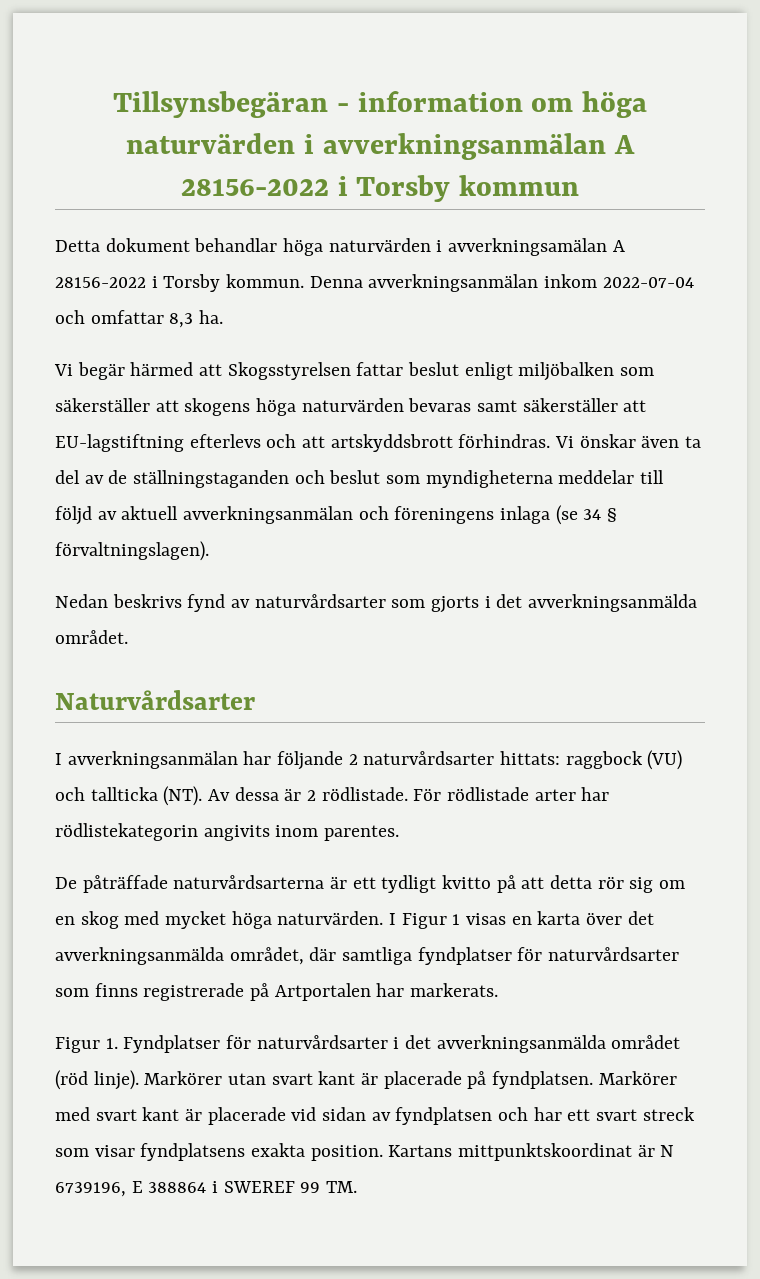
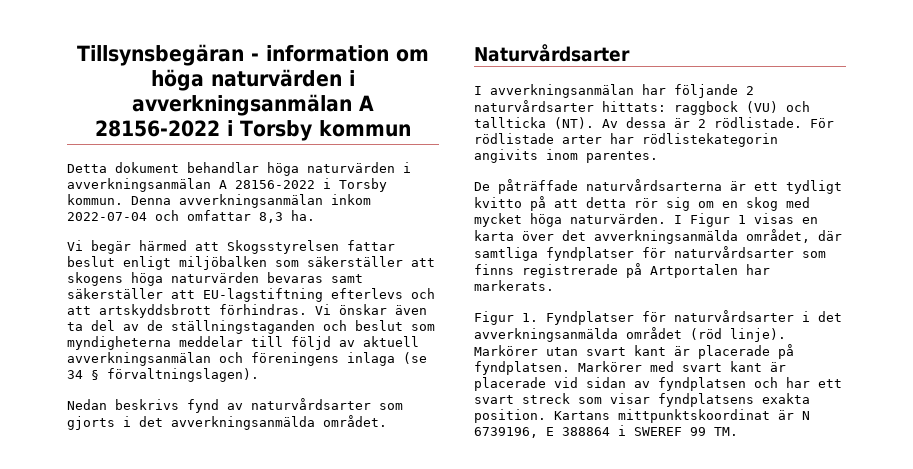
[448,238,608,256] avverkningsamälan -> [67,178,211,192] avverkningsanmälan

